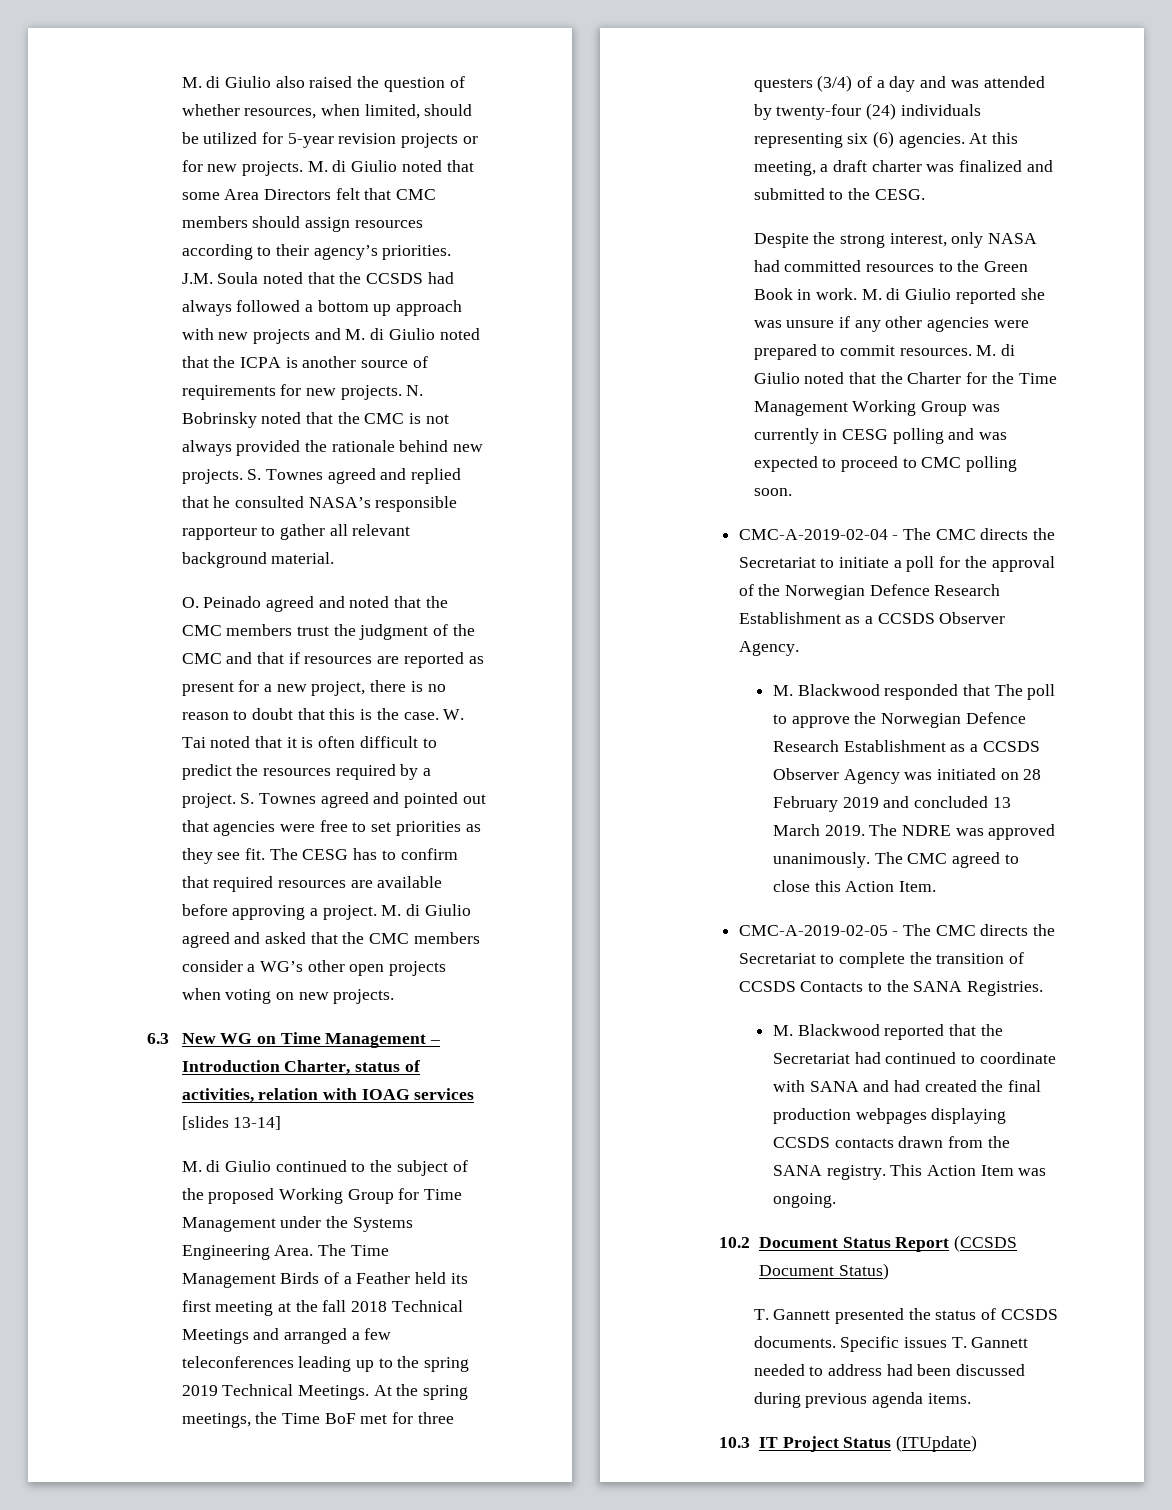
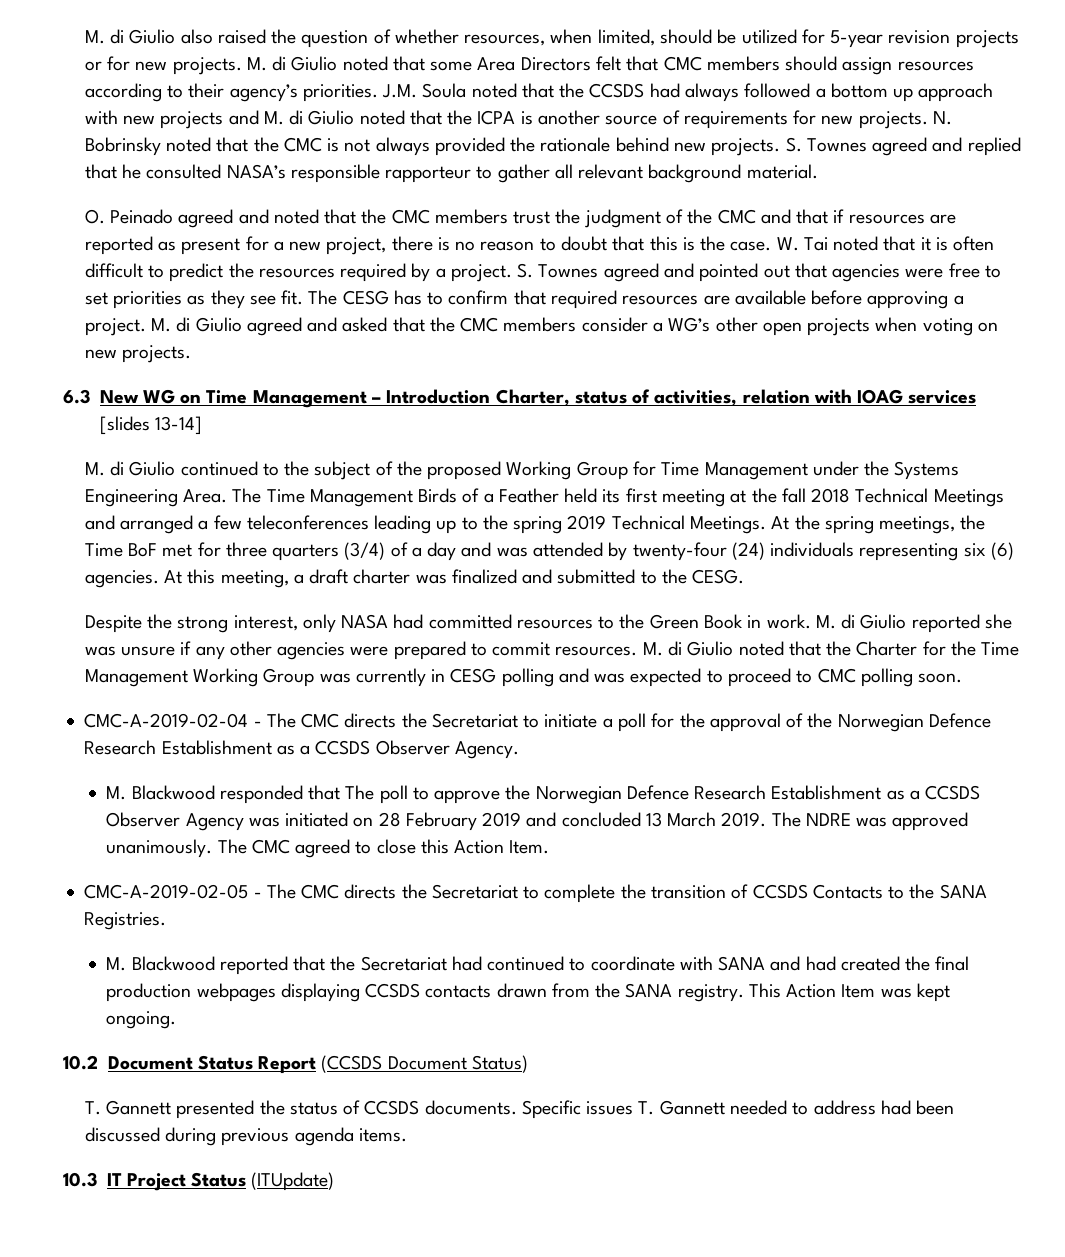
[753,78,813,92] questers -> [272,544,340,561] quarters
(1047, 1172) none -> [916,983,950,1002] kept

